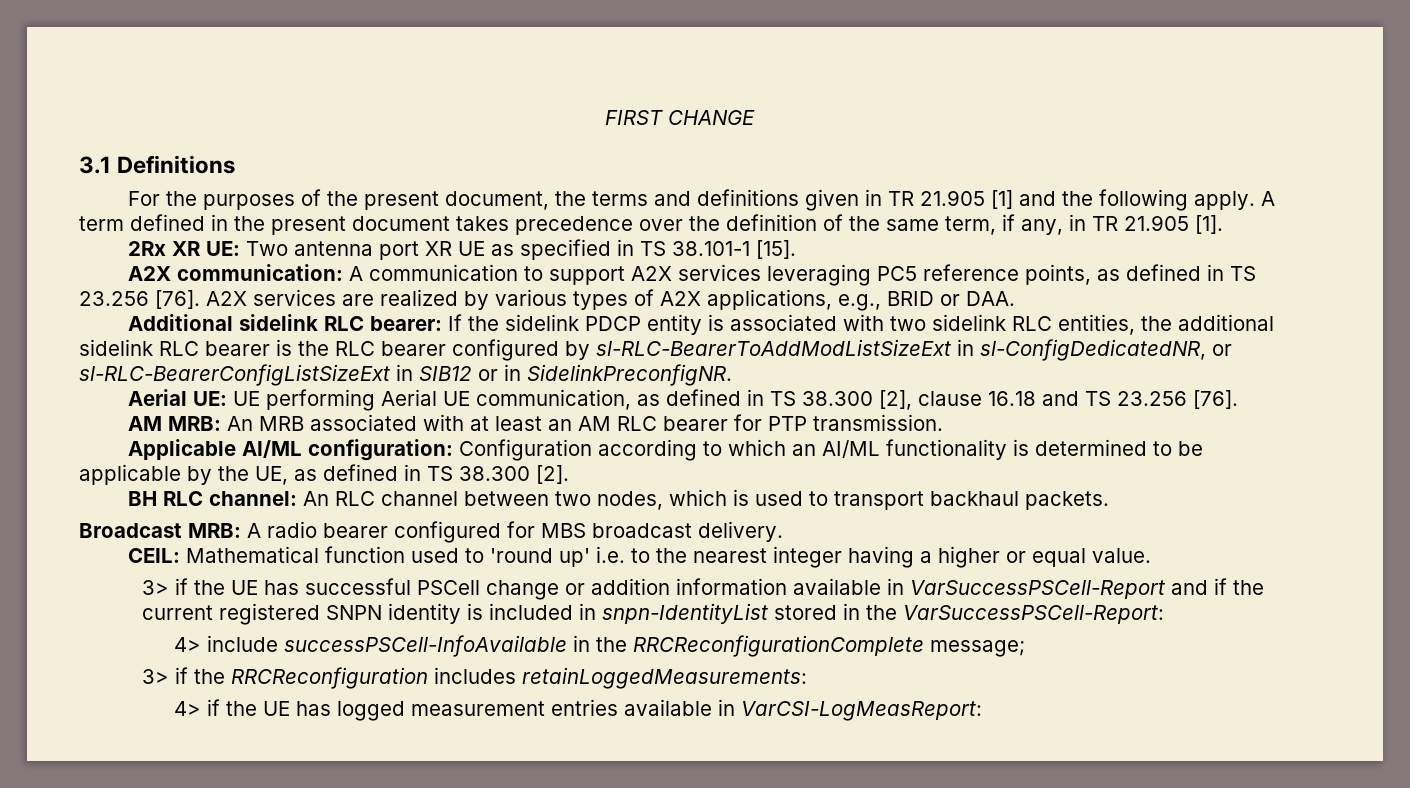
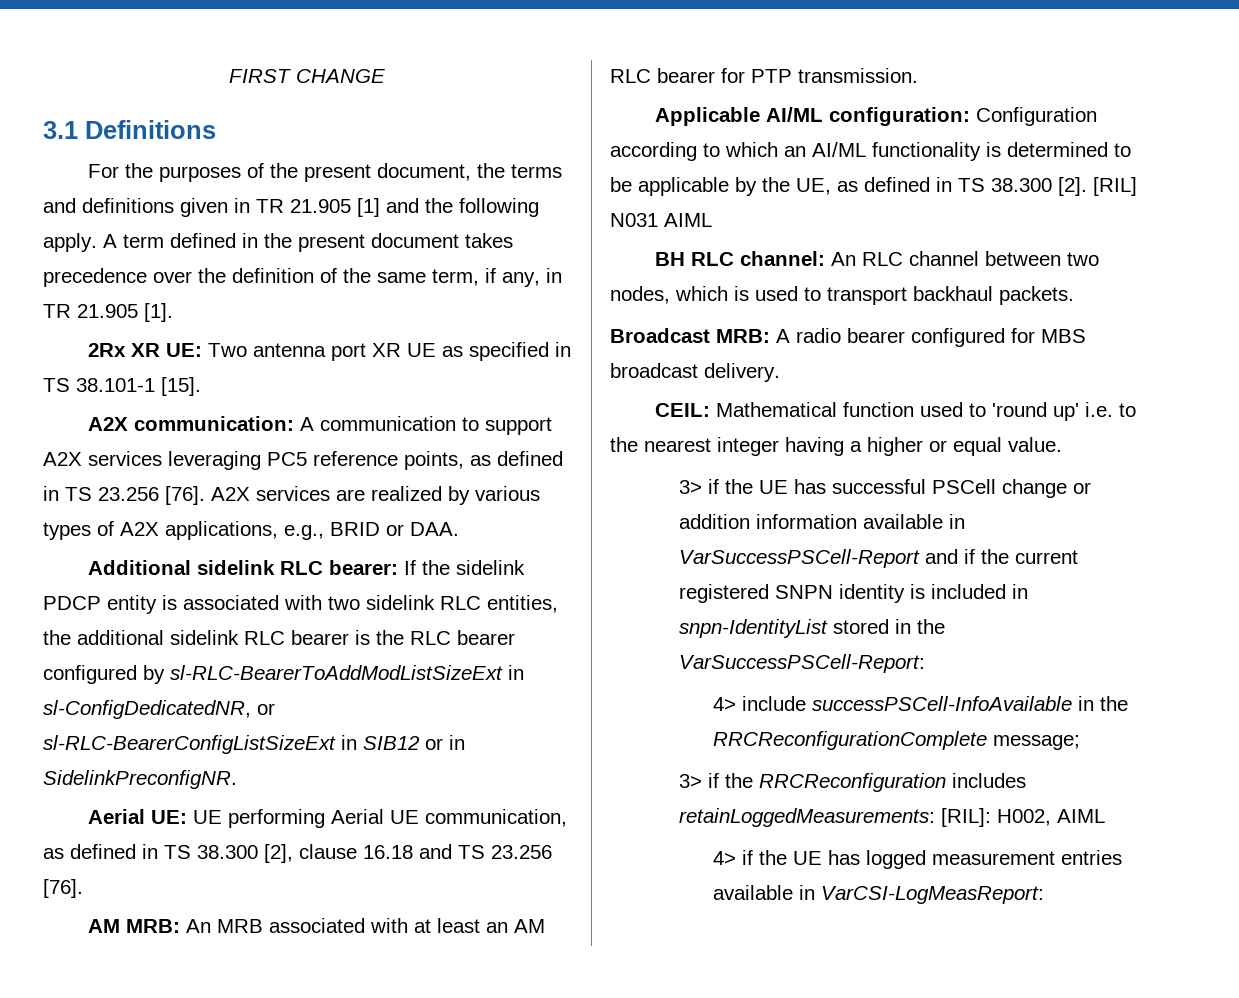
(569, 474) none -> [1093,177,1137,196] [610,213,712,227] [RIL] N031 AIML
(808, 678) none -> [940,808,1105,827] [RIL]: H002, AIML

